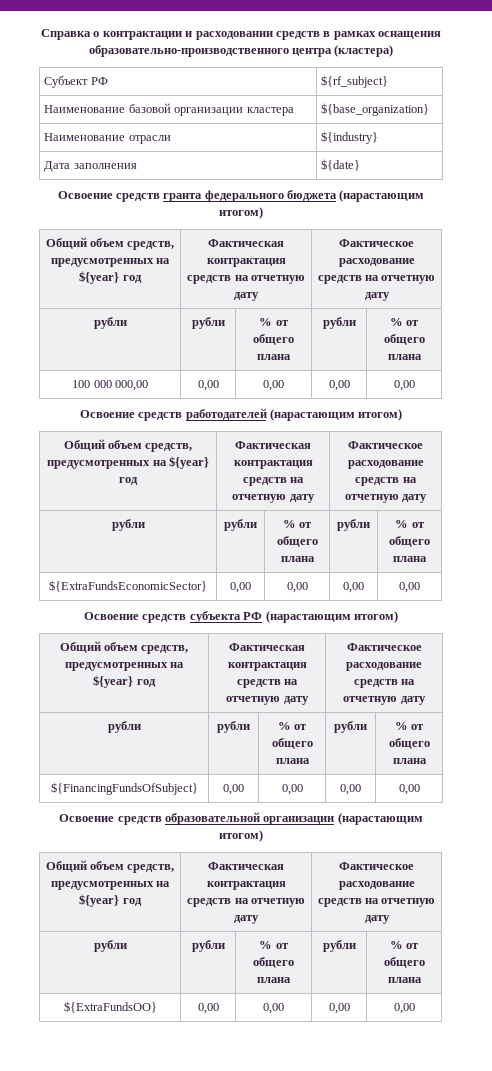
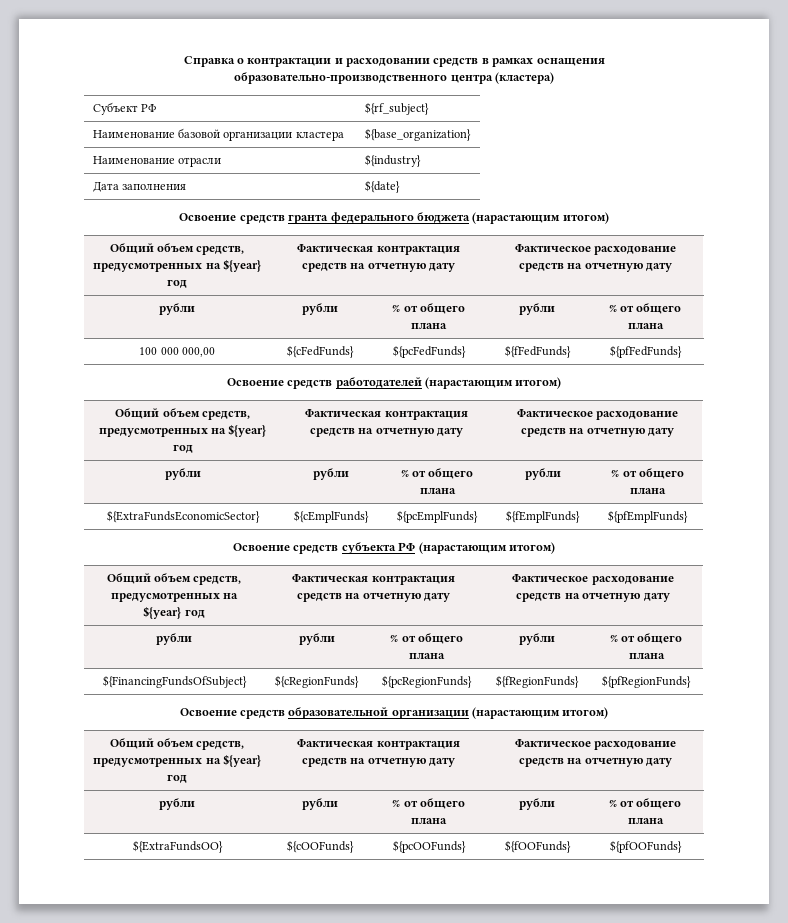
[197,380,219,391] [263,380,284,391] [328,380,350,391] [393,380,415,391] 0,00 | 0,00 | 0,00 | 0,00 -> [286,345,354,358] [392,345,466,358] [504,345,571,358] [609,345,682,358] ${cFedFunds} | ${pcFedFunds} | ${fFedFunds} | ${pfFedFunds}
[230,582,251,593] [286,582,308,593] [343,582,364,593] [399,582,420,593] 0,00 | 0,00 | 0,00 | 0,00 -> [294,510,369,523] [397,510,478,523] [506,510,580,523] [608,510,688,523] ${cEmplFunds} | ${pcEmplFunds} | ${fEmplFunds} | ${pfEmplFunds}
[223,784,244,795] [281,784,303,795] [340,784,361,795] [398,784,420,795] 0,00 | 0,00 | 0,00 | 0,00 -> [275,675,359,688] [382,675,472,688] [495,675,579,688] [602,675,691,688] ${cRegionFunds} | ${pcRegionFunds} | ${fRegionFunds} | ${pfRegionFunds}
[197,1003,219,1014] [263,1003,284,1014] [328,1003,350,1014] [393,1003,415,1014] 0,00 | 0,00 | 0,00 | 0,00 -> [286,840,354,853] [392,840,466,853] [504,840,571,853] [609,840,682,853] ${cOOFunds} | ${pcOOFunds} | ${fOOFunds} | ${pfOOFunds}

